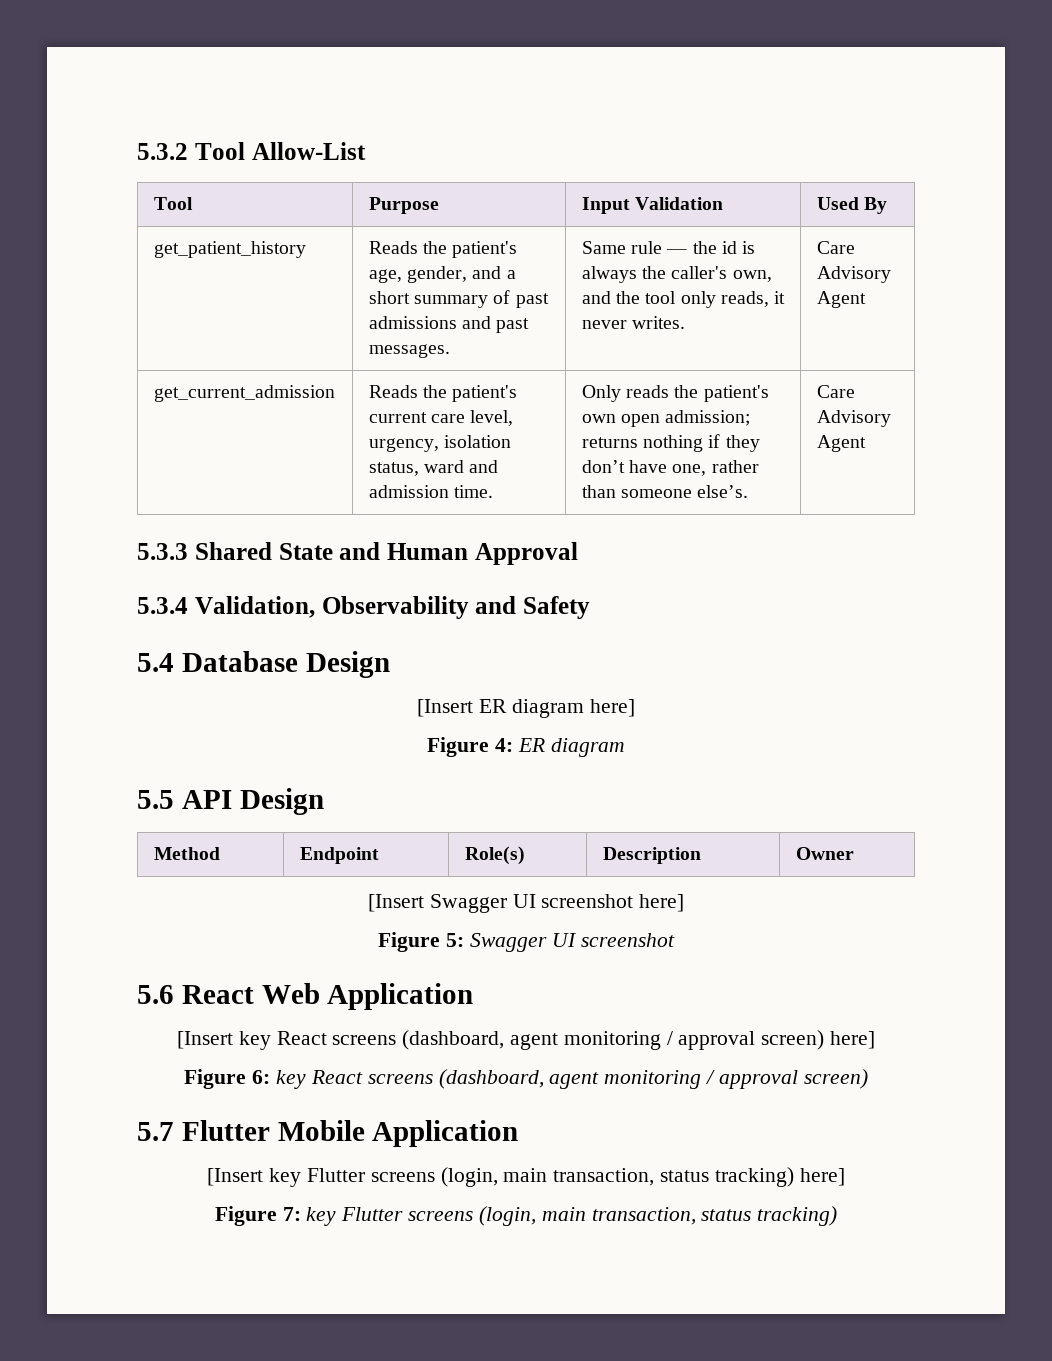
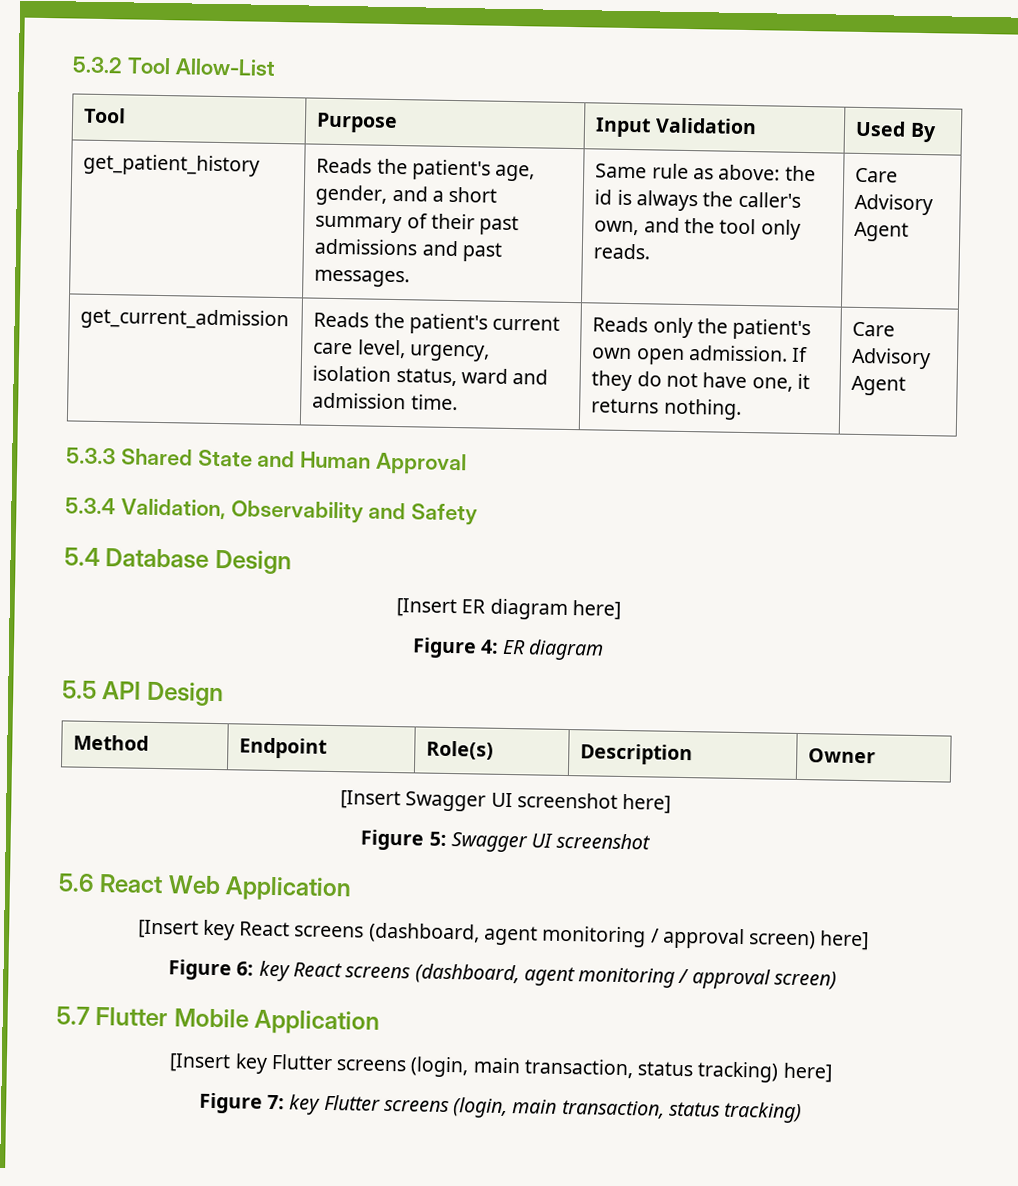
(511, 297) none -> [430,213,475,230] their
[666,249,688,254] — -> [692,164,781,181] as above:
[720,291,786,307] [581,316,686,329] reads, it never writes. -> [593,243,651,260] reads.
[581,385,670,402] Only reads -> [592,316,693,339] Reads only
[665,410,751,426] [581,434,760,452] [581,460,759,476] [581,485,749,498] admission; returns nothing if they don’t have one, rather than someone else’s. -> [688,345,809,363] [591,370,810,392] [591,398,742,420] admission. If they do not have one, it returns nothing.

